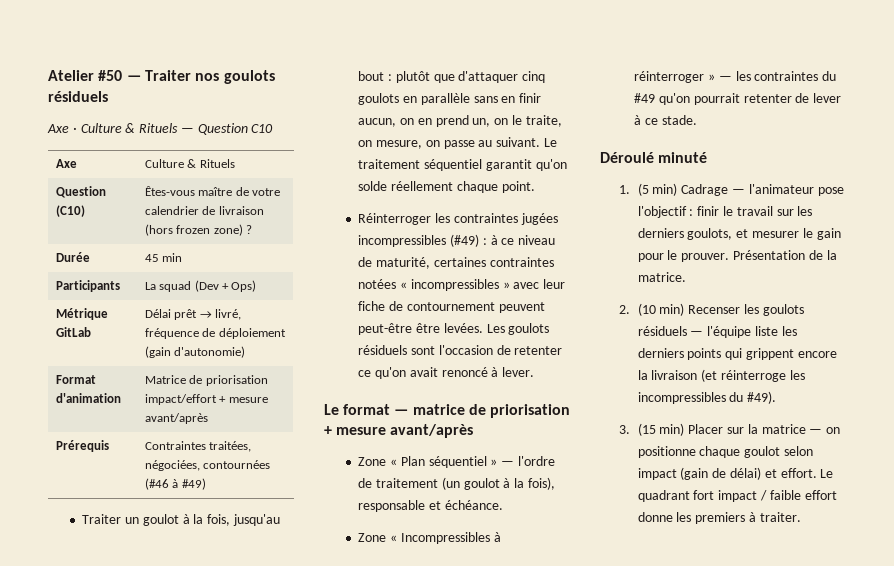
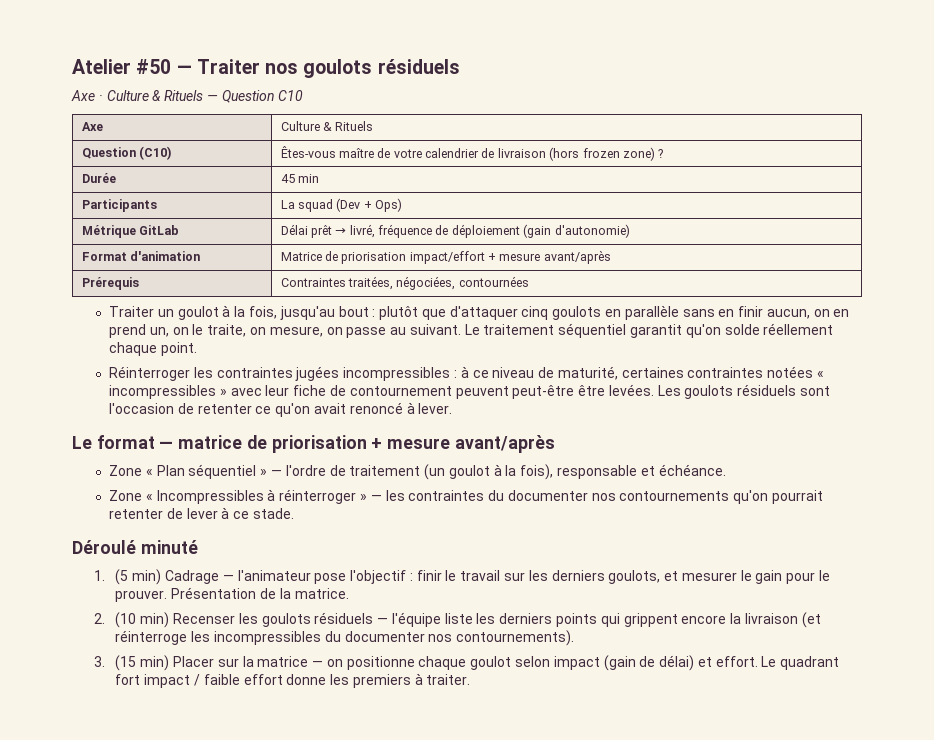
[144,478,206,490] (#46 à #49) -> (529, 281) none
[450,234,480,247] (#49) -> (451, 374) none
[634,93,656,103] #49 -> [507,490,730,501] documenter nos contournements
[747,391,777,404] #49). -> [344,630,575,646] documenter nos contournements).

